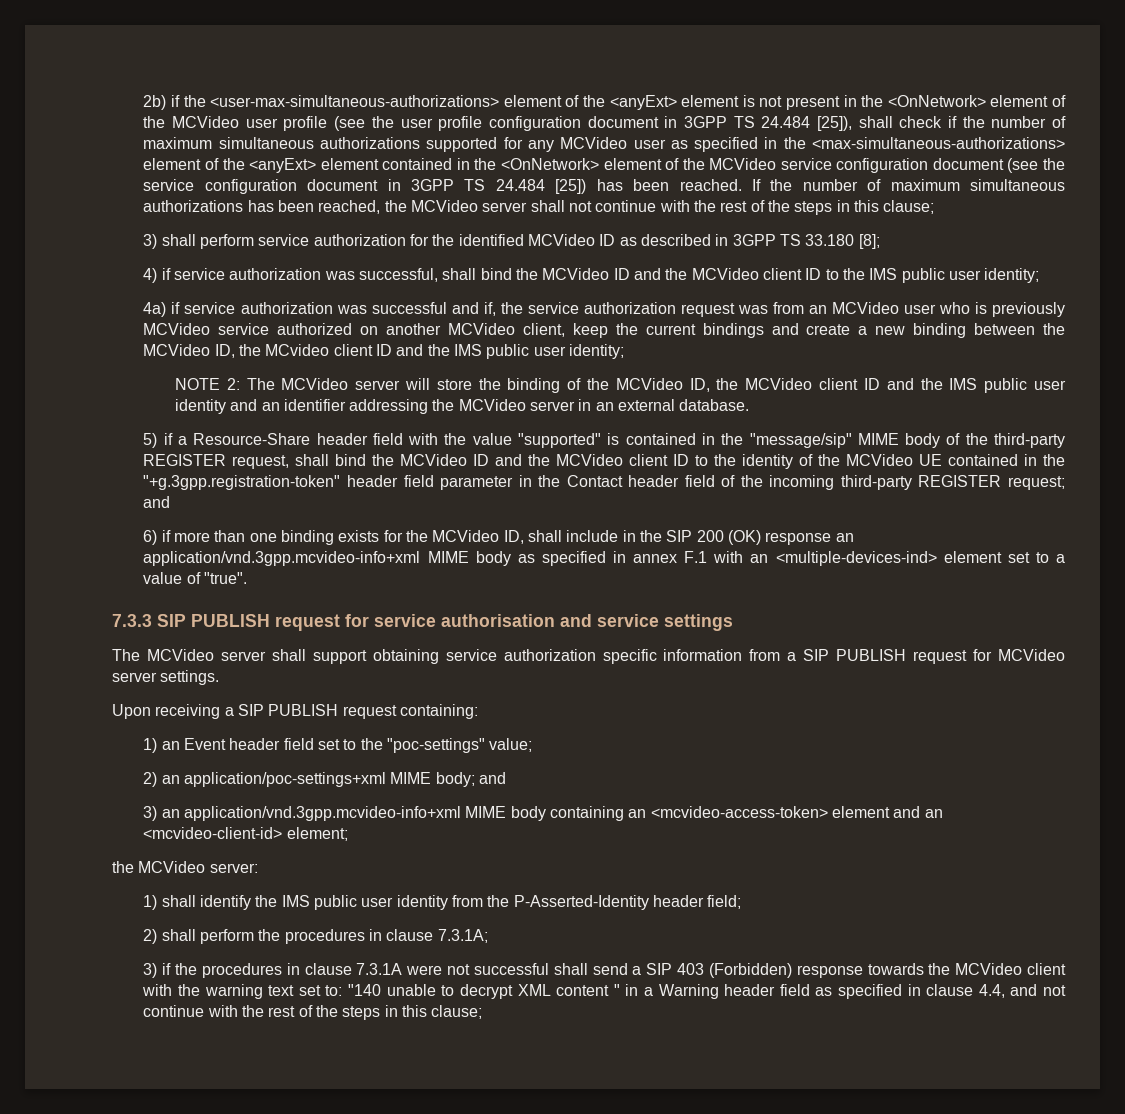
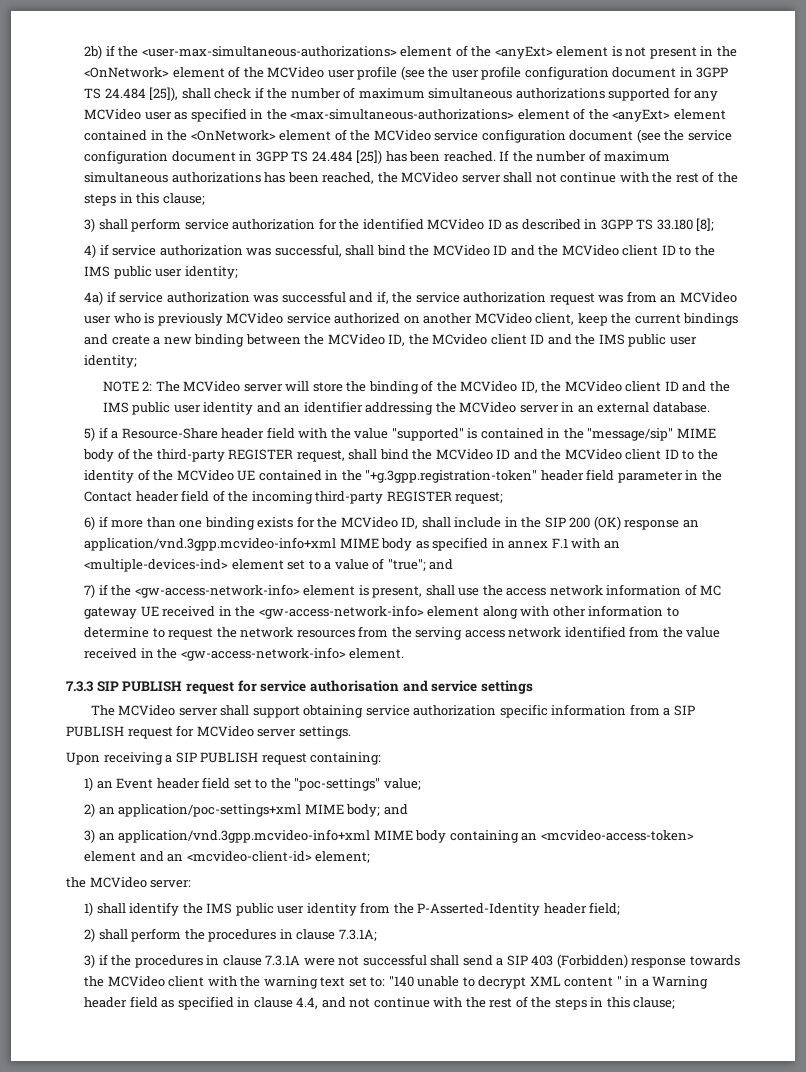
[143,496,171,508] and -> (504, 498) none
[204,572,248,584] "true". -> [387,559,454,571] [84,584,722,598] [84,605,679,619] [84,626,721,640] [84,647,405,661] "true"; and // 7) if the <gw-access-network-info> element is present, shall use the access network information of MC gateway UE received in the <gw-access-network-info> element along with other information to determine to request the network resources from the serving access network identified from the value received in the <gw-access-network-info> element.

